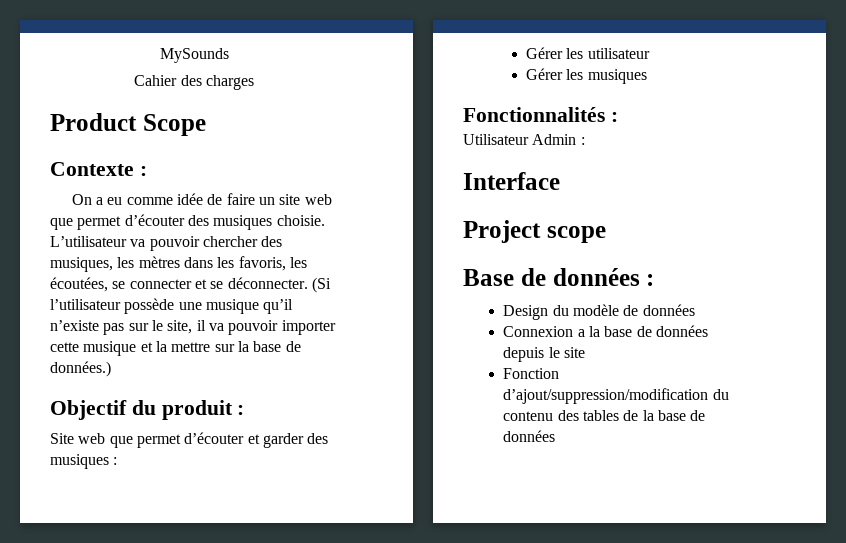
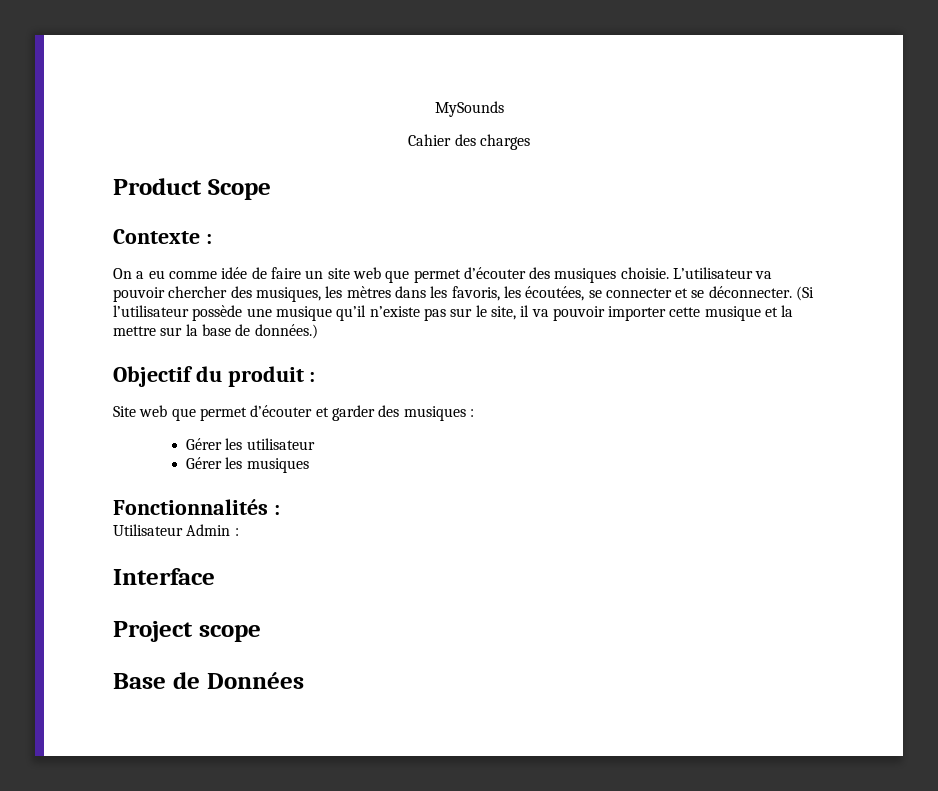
[552,268,655,286] [503,304,695,320] [503,325,708,337] [503,347,585,362] [503,368,560,379] [503,388,729,404] [503,410,706,421] [503,430,556,442] données : // Design du modèle de données // Connexion a la base de données depuis le site // Fonction d’ajout/suppression/modification du contenu des tables de la base de données -> [206,672,304,689] Données

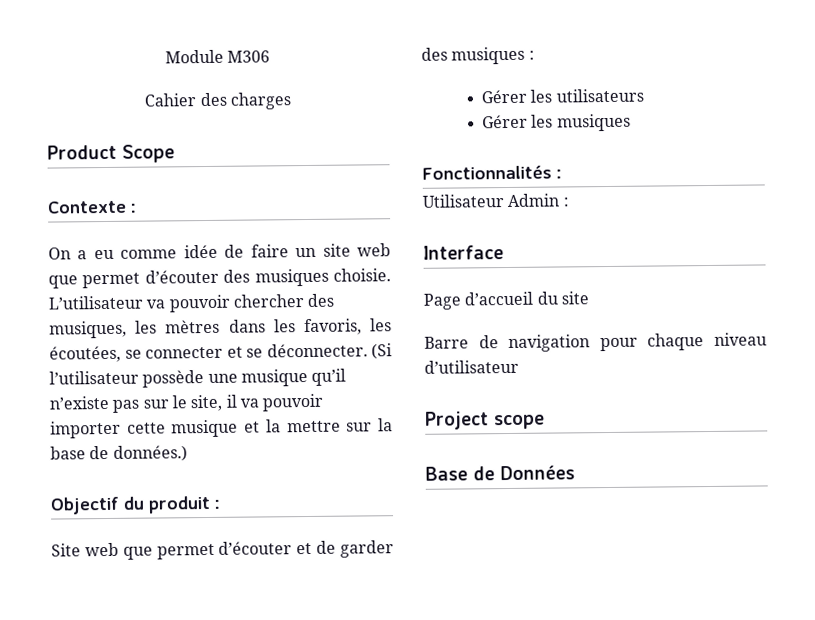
[434,101,504,117] MySounds -> [164,49,271,64] Module M306
(329, 412) none -> [316,540,337,554] de
[246,438,315,450] utilisateur -> [555,88,644,103] utilisateurs
(215, 576) none -> [423,291,589,310] [424,332,767,352] [424,359,519,374] // Page d’accueil du site // Barre de navigation pour chaque niveau d’utilisateur

